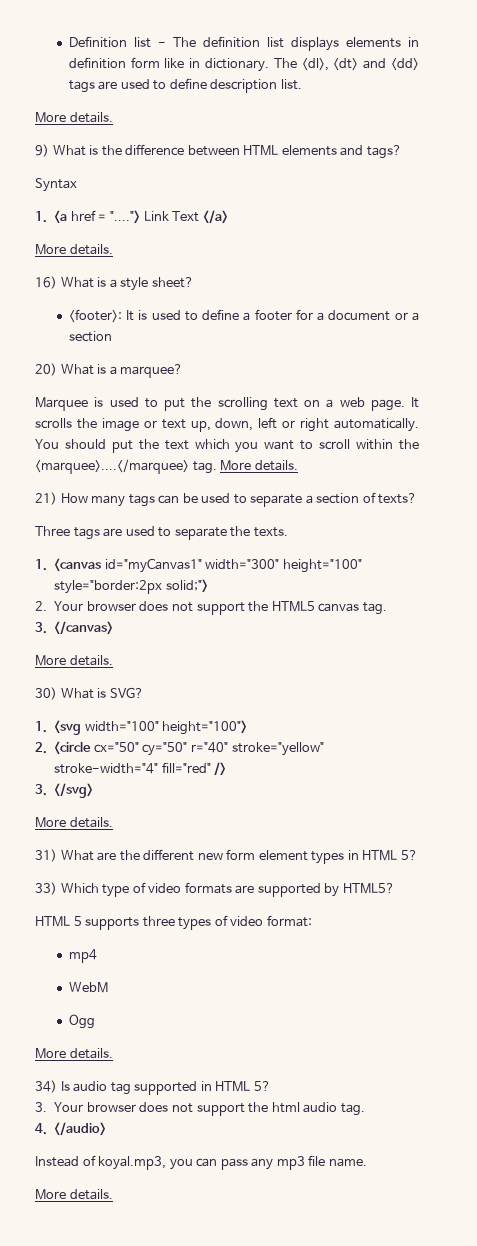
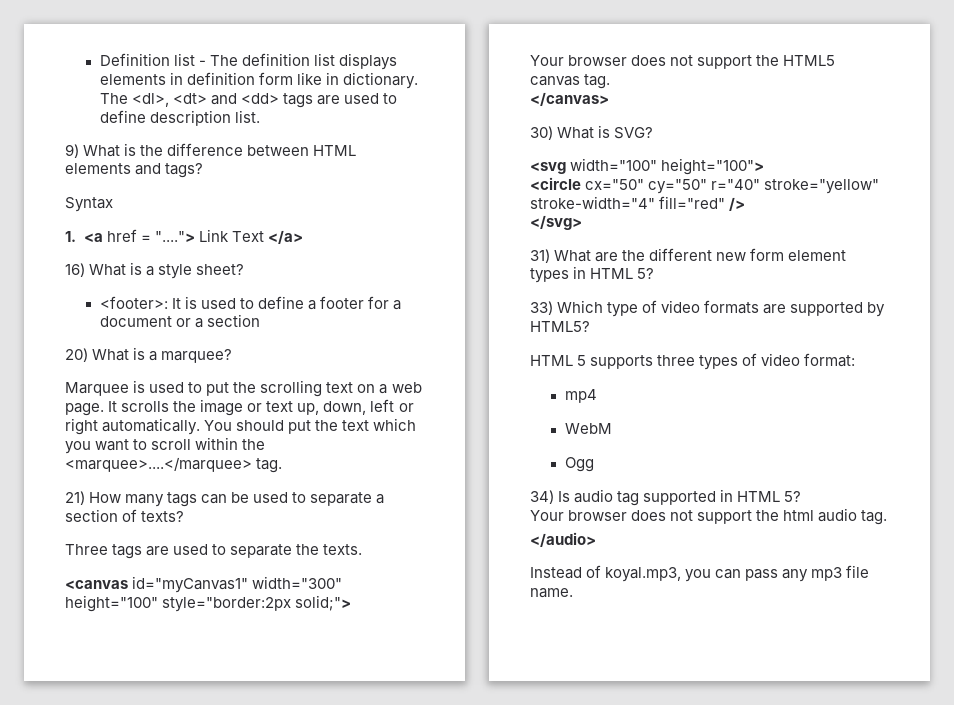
[35,112,113,123] // More details. -> (261, 116) none
[35,244,113,255] // More details. -> (303, 237) none
[220,460,298,471] More details. -> (283, 465) none
[35,559,47,571] 1. -> (363, 549) none
[35,601,47,611] 2. -> (352, 603) none
[35,622,47,634] 3. -> (611, 81) none
[35,655,113,666] // More details. -> (609, 99) none
[35,721,47,733] 1. -> (654, 133) none
[35,742,47,754] 2. -> (765, 166) none
[35,784,47,796] 3. -> (746, 204) none
[35,817,113,828] // More details. -> (582, 222) none
[35,1048,113,1059] // More details. -> (594, 464) none
[35,1102,47,1112] 3. -> (802, 496) none
[35,1123,47,1135] 4. -> (888, 517) none
[35,1189,113,1200] // More details. -> (573, 593) none

